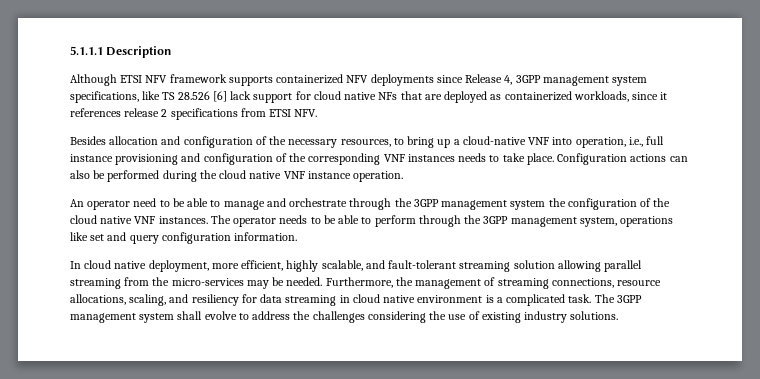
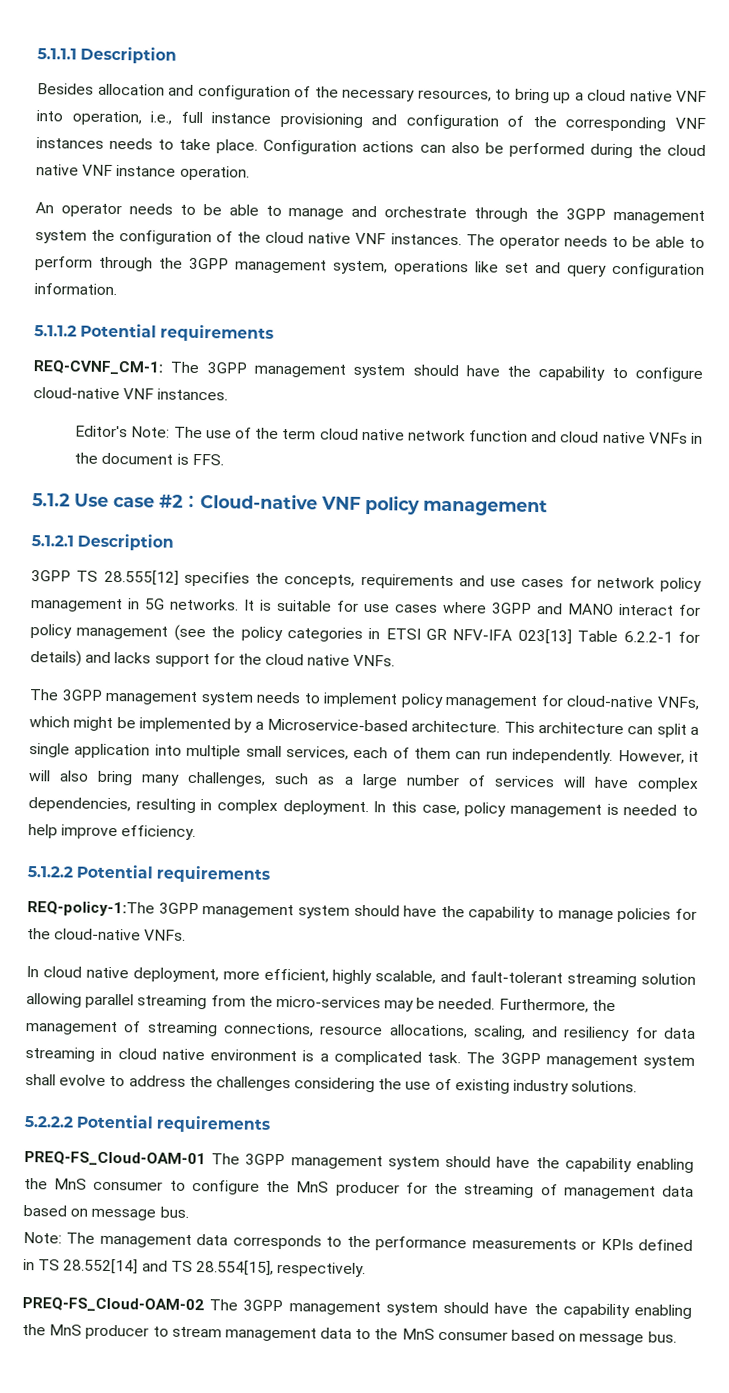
[70,74,648,86] [70,91,668,103] [70,108,318,120] // Although ETSI NFV framework supports containerized NFV deployments since Release 4, 3GPP management system specifications, like TS 28.526 [6] lack support for cloud native NFs that are deployed as containerized workloads, since it references release 2 specifications from ETSI NFV. -> (178, 55) none
[462,136,526,145] cloud-native -> [587,89,673,102] cloud native
[133,198,157,207] need -> [128,203,173,215] needs
(298, 236) none -> [34,323,275,342] [33,360,703,382] [33,387,229,401] [75,425,704,444] [74,452,224,466] [32,493,548,517] [31,533,175,551] [31,569,702,592] [30,598,701,616] [30,624,700,645] [30,650,396,668] [29,689,700,710] [29,716,700,738] [29,743,699,764] [28,770,699,792] [28,797,698,818] [28,824,197,841] [27,864,271,883] [27,901,697,923] [27,928,187,941] // 5.1.1.2 Potential requirements // REQ-CVNF_CM-1: The 3GPP management system should have the capability to configure cloud-native VNF instances. // Editor's Note: The use of the term cloud native network function and cloud native VNFs in the document is FFS. // 5.1.2 Use case #2：Cloud-native VNF policy management // 5.1.2.1 Description // 3GPP TS 28.555[12] specifies the concepts, requirements and use cases for network policy management in 5G networks. It is suitable for use cases where 3GPP and MANO interact for policy management (see the policy categories in ETSI GR NFV-IFA 023[13] Table 6.2.2-1 for details) and lacks support for the cloud native VNFs. // The 3GPP management system needs to implement policy management for cloud-native VNFs, which might be implemented by a Microservice-based architecture. This architecture can split a single application into multiple small services, each of them can run independently. However, it will also bring many challenges, such as a large number of services will have complex dependencies, resulting in complex deployment. In this case, policy management is needed to help improve efficiency. // 5.1.2.2 Potential requirements // REQ-policy-1:The 3GPP management system should have the capability to manage policies for the cloud-native VNFs.
(619, 315) none -> [24,1114,272,1133] [24,1150,694,1173] [24,1177,695,1200] [23,1204,189,1221] [23,1231,693,1252] [23,1258,367,1278] [22,1296,692,1319] [22,1323,677,1346] // 5.2.2.2 Potential requirements // PREQ-FS_Cloud-OAM-01 The 3GPP management system should have the capability enabling the MnS consumer to configure the MnS producer for the streaming of management data based on message bus. // Note: The management data corresponds to the performance measurements or KPIs defined in TS 28.552[14] and TS 28.554[15], respectively. // PREQ-FS_Cloud-OAM-02 The 3GPP management system should have the capability enabling the MnS producer to stream management data to the MnS consumer based on message bus.

